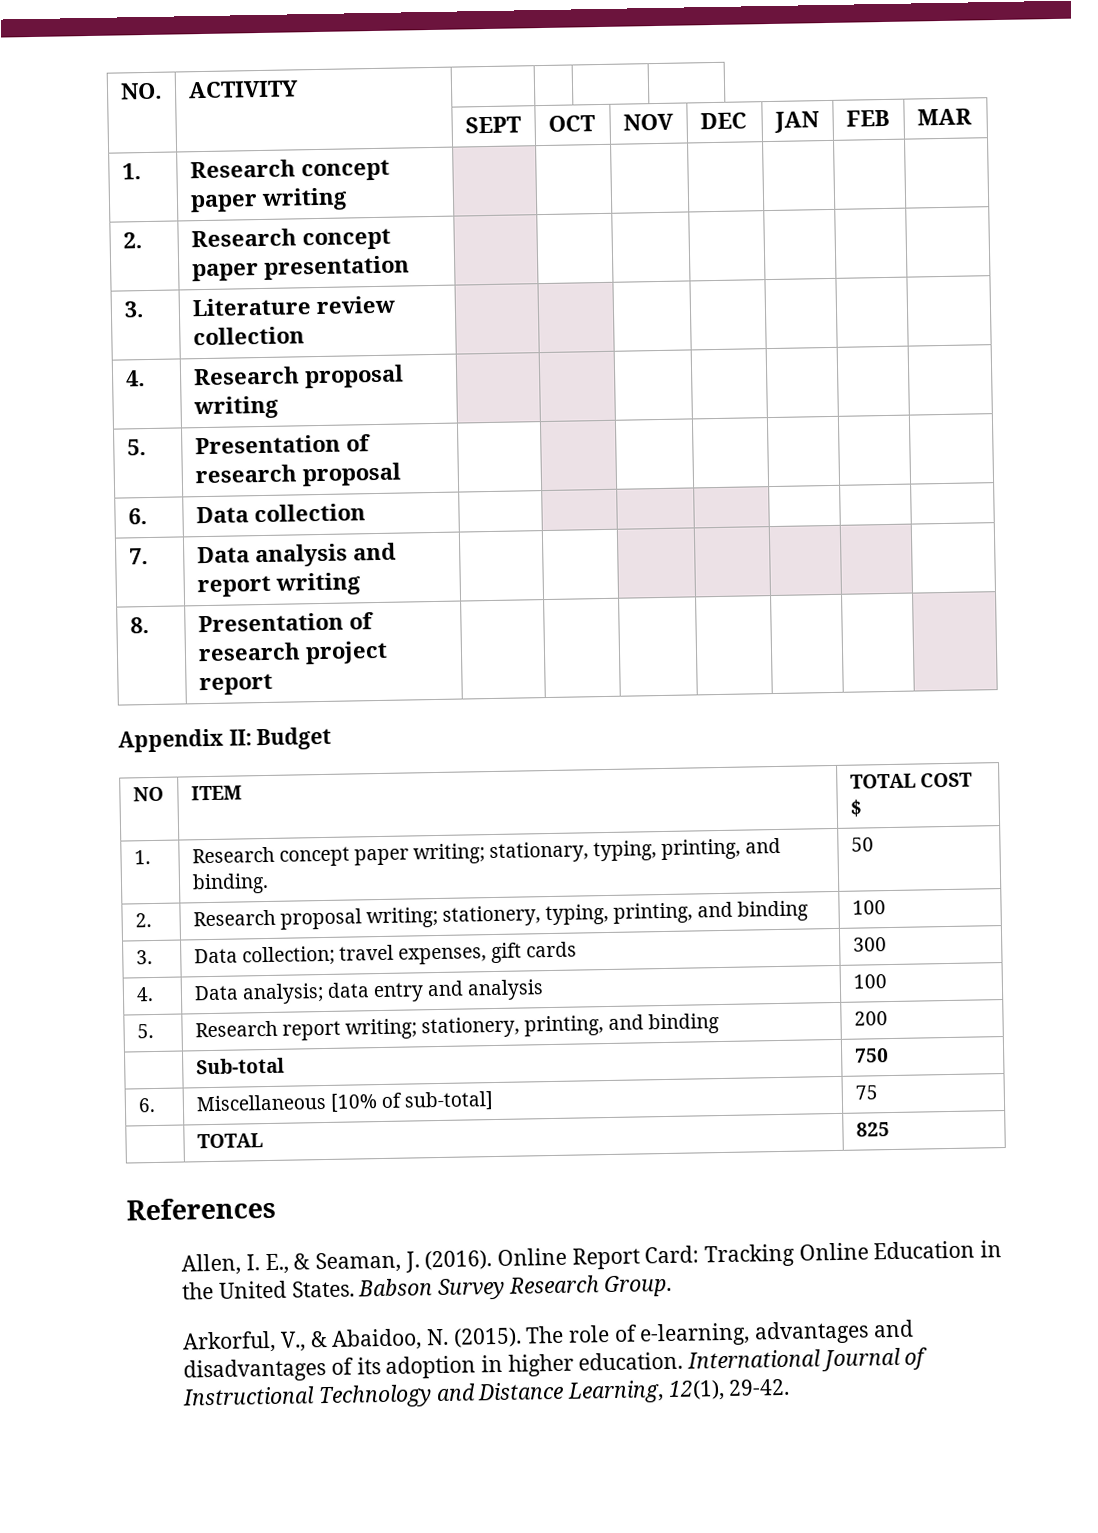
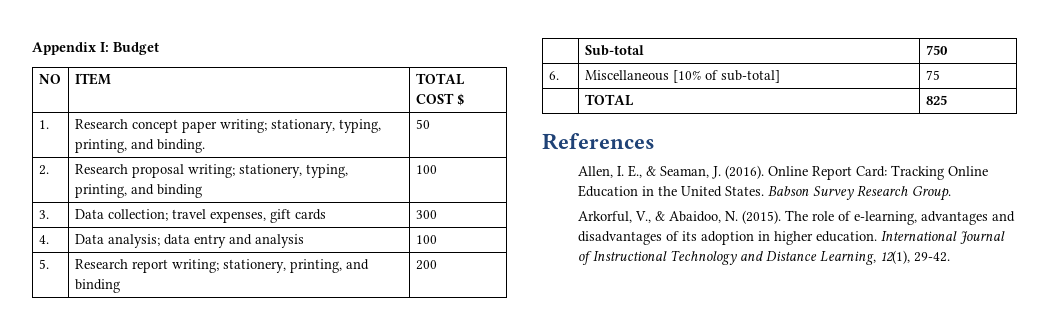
[119,82,162,100] [187,80,299,99] [464,116,522,134] [547,115,596,132] [622,113,674,131] [699,112,747,130] [773,111,819,133] [845,109,890,127] [916,108,972,126] [121,163,141,180] [189,159,390,182] [189,187,348,213] [122,232,142,249] [190,228,391,251] [191,255,410,282] [123,301,144,318] [191,295,395,317] [192,326,305,346] [124,370,145,387] [192,364,404,389] [192,395,279,420] [126,439,146,456] [194,434,371,455] [194,462,402,487] [127,508,147,525] [195,503,366,524] [128,548,148,565] [196,542,396,568] [196,572,361,598] [129,617,149,634] [197,612,374,633] [197,640,388,665] [198,673,273,696] [118,728,252,753] NO. | ACTIVITY | | | | // | | SEPT | OCT | NOV | DEC | JAN | FEB | MAR // 1. | Research concept paper writing | | | | | | | // 2. | Research concept paper presentation | | | | | | | // 3. | Literature review collection | | | | | | | // 4. | Research proposal writing | | | | | | | // 5. | Presentation of research proposal | | | | | | | // 6. | Data collection | | | | | | | // 7. | Data analysis and report writing | | | | | | | // 8. | Presentation of research project report | | | | | | | // Appendix II: -> [32,42,109,55] Appendix I:

